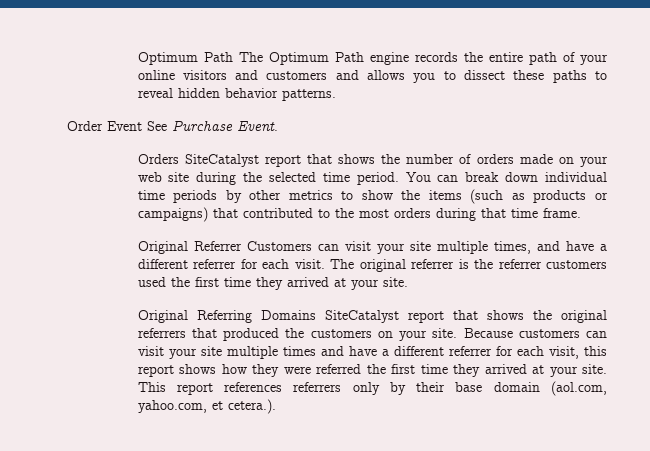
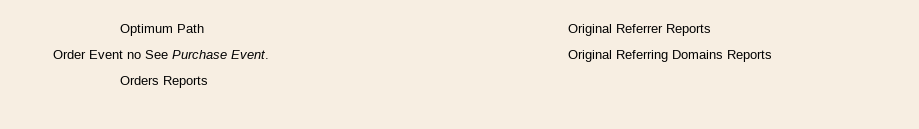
[137,52,608,65] [137,70,608,83] [137,88,336,101] Optimum Path The Optimum Path engine records the entire path of your online visitors and customers and allows you to dissect these paths to reveal hidden behavior patterns. -> [120,24,205,36] Optimum Path
(142, 126) none -> [126,52,141,59] no
[184,154,608,167] [137,172,608,185] [137,189,608,204] [137,207,581,222] [137,241,607,254] [137,259,607,272] [137,277,408,290] [137,310,607,323] [137,328,607,341] [137,346,607,359] [137,364,607,377] [137,381,607,396] [137,399,276,414] SiteCatalyst report that shows the number of orders made on your web site during the selected time period. You can break down individual time periods by other metrics to show the items (such as products or campaigns) that contributed to the most orders during that time frame. // Original Referrer Customers can visit your site multiple times, and have a different referrer for each visit. The original referrer is the referrer customers used the first time they arrived at your site. // Original Referring Domains SiteCatalyst report that shows the original referrers that produced the customers on your site. Because customers can visit your site multiple times and have a different referrer for each visit, this report shows how they were referred the first time they arrived at your site. This report references referrers only by their base domain (aol.com, yahoo.com, et cetera.). -> [163,76,209,88] [568,24,712,36] [568,50,773,62] Reports // Original Referrer Reports // Original Referring Domains Reports

